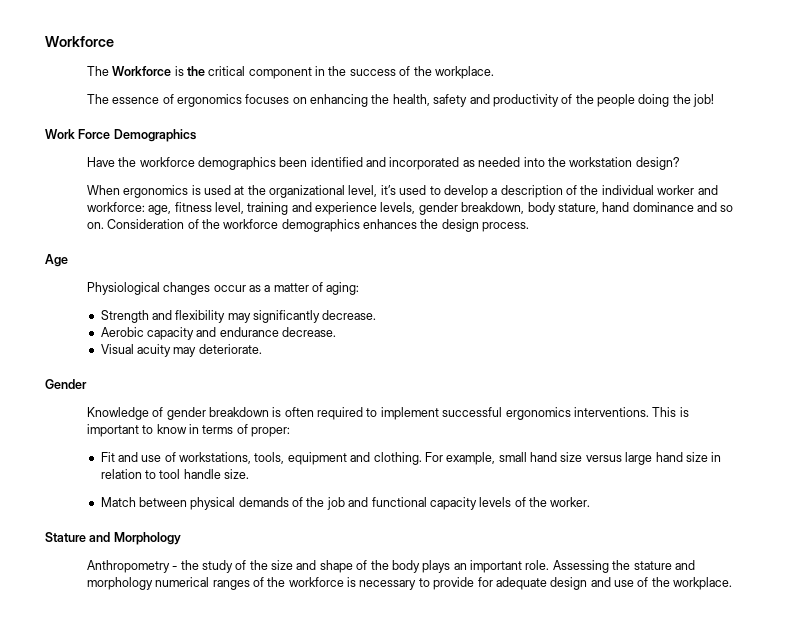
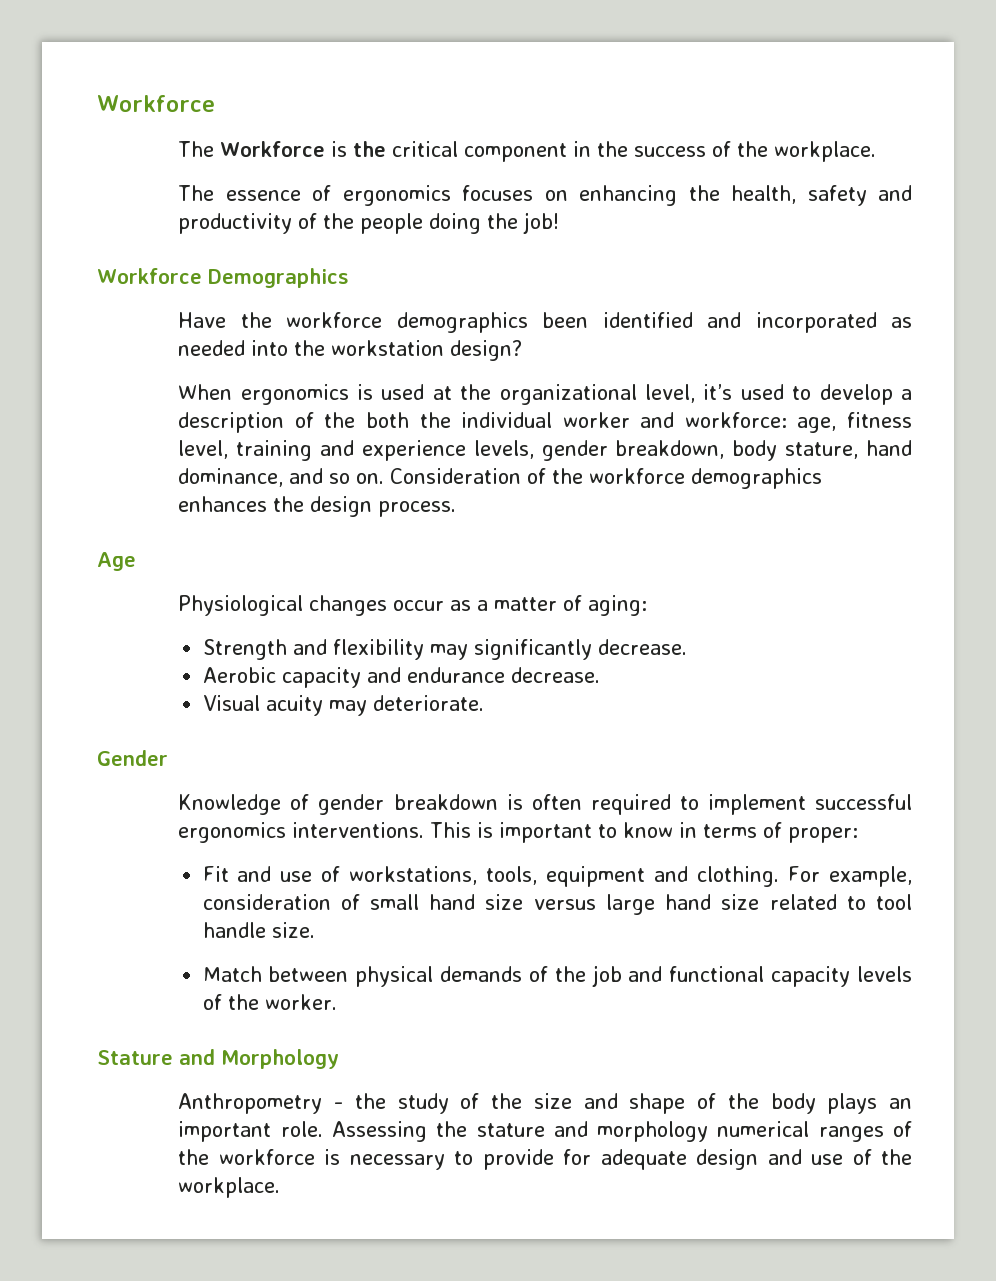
[45,129,111,139] Work Force -> [97,268,202,284] Workforce
(599, 190) none -> [366,412,451,428] both the
[632,202,694,212] dominance -> [178,468,284,487] dominance,
(496, 458) none -> [202,894,360,910] consideration of
[711,452,722,462] [100,469,142,479] in relation -> [769,894,837,910] related

